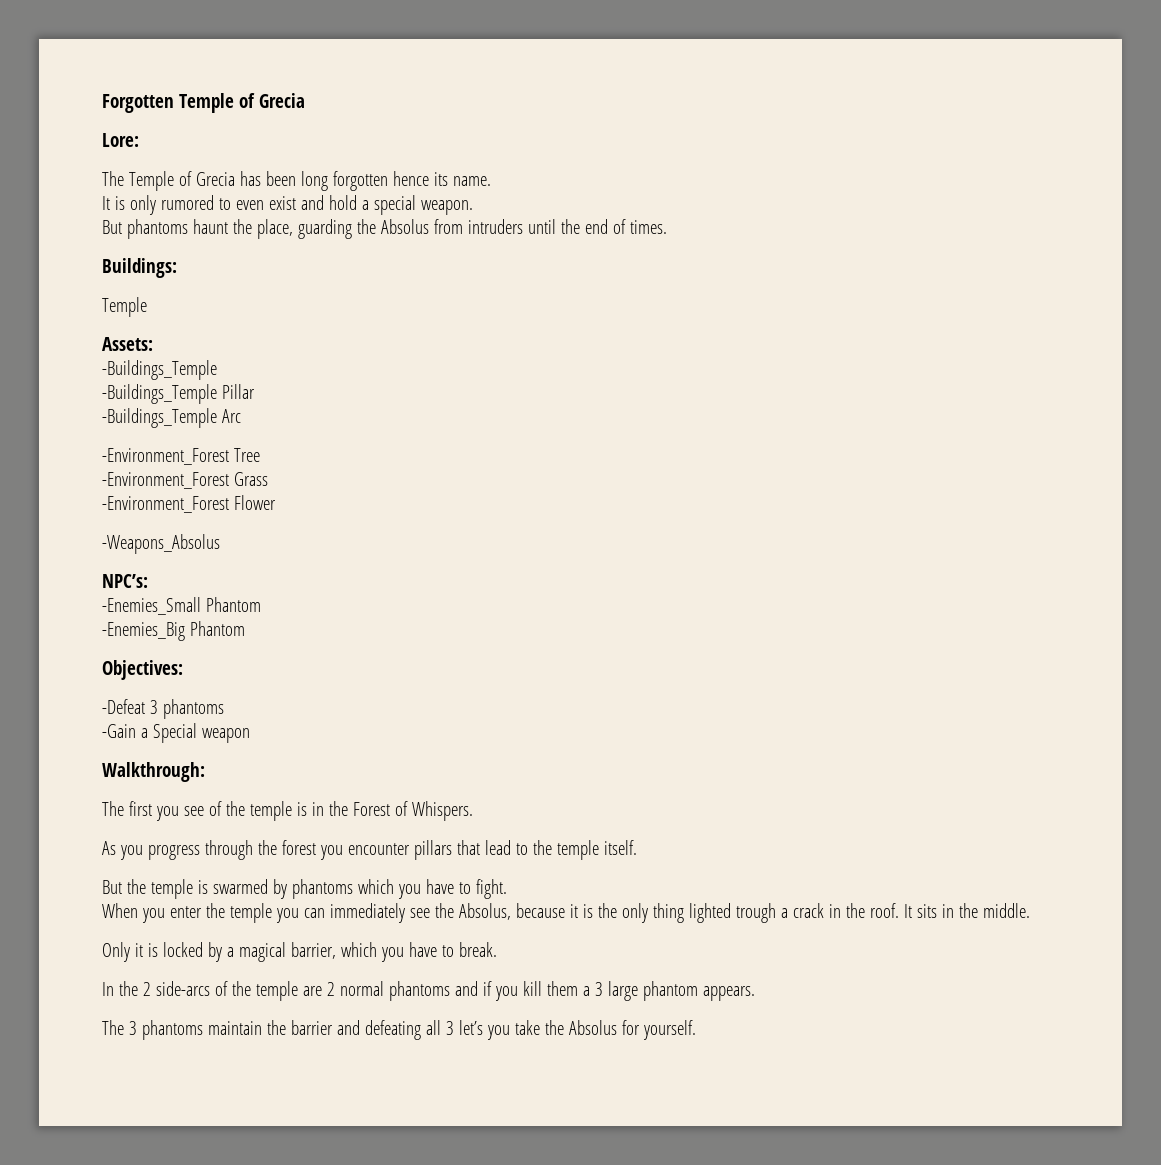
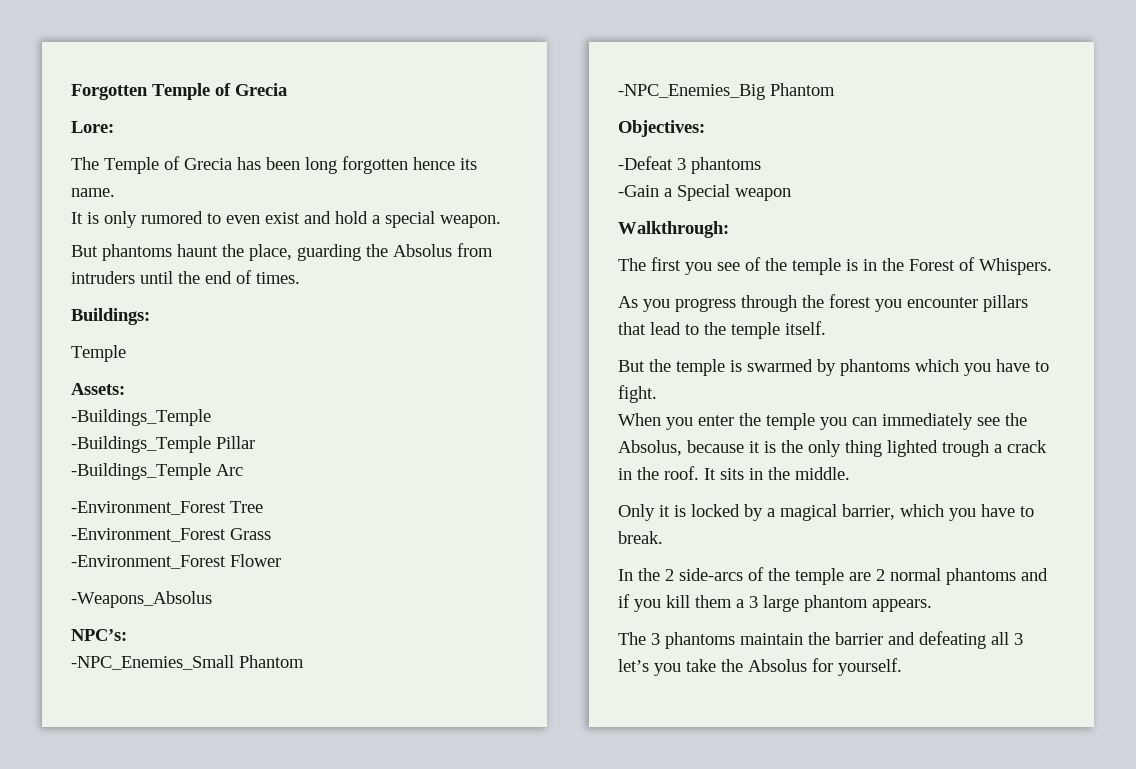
[102,597,261,615] [102,622,185,641] -Enemies_Small Phantom // -Enemies_Big -> [71,655,304,670] [618,84,765,100] -NPC_Enemies_Small Phantom // -NPC_Enemies_Big

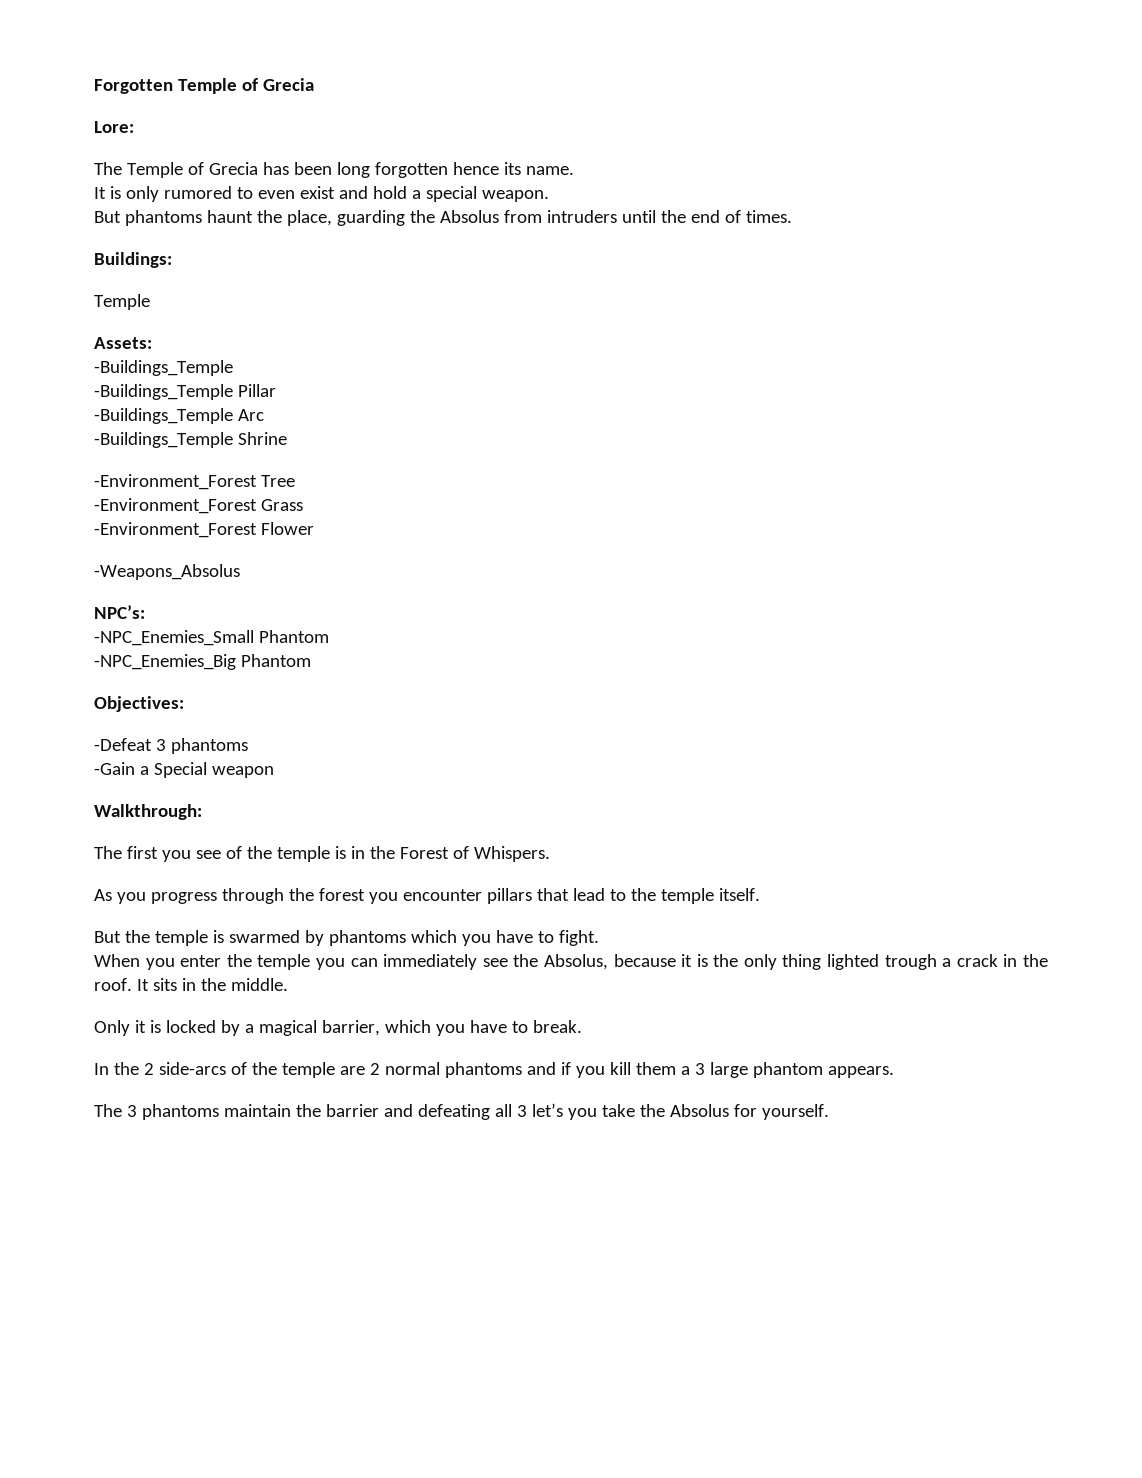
(243, 470) none -> [94,432,287,448] // -Buildings_Temple Shrine

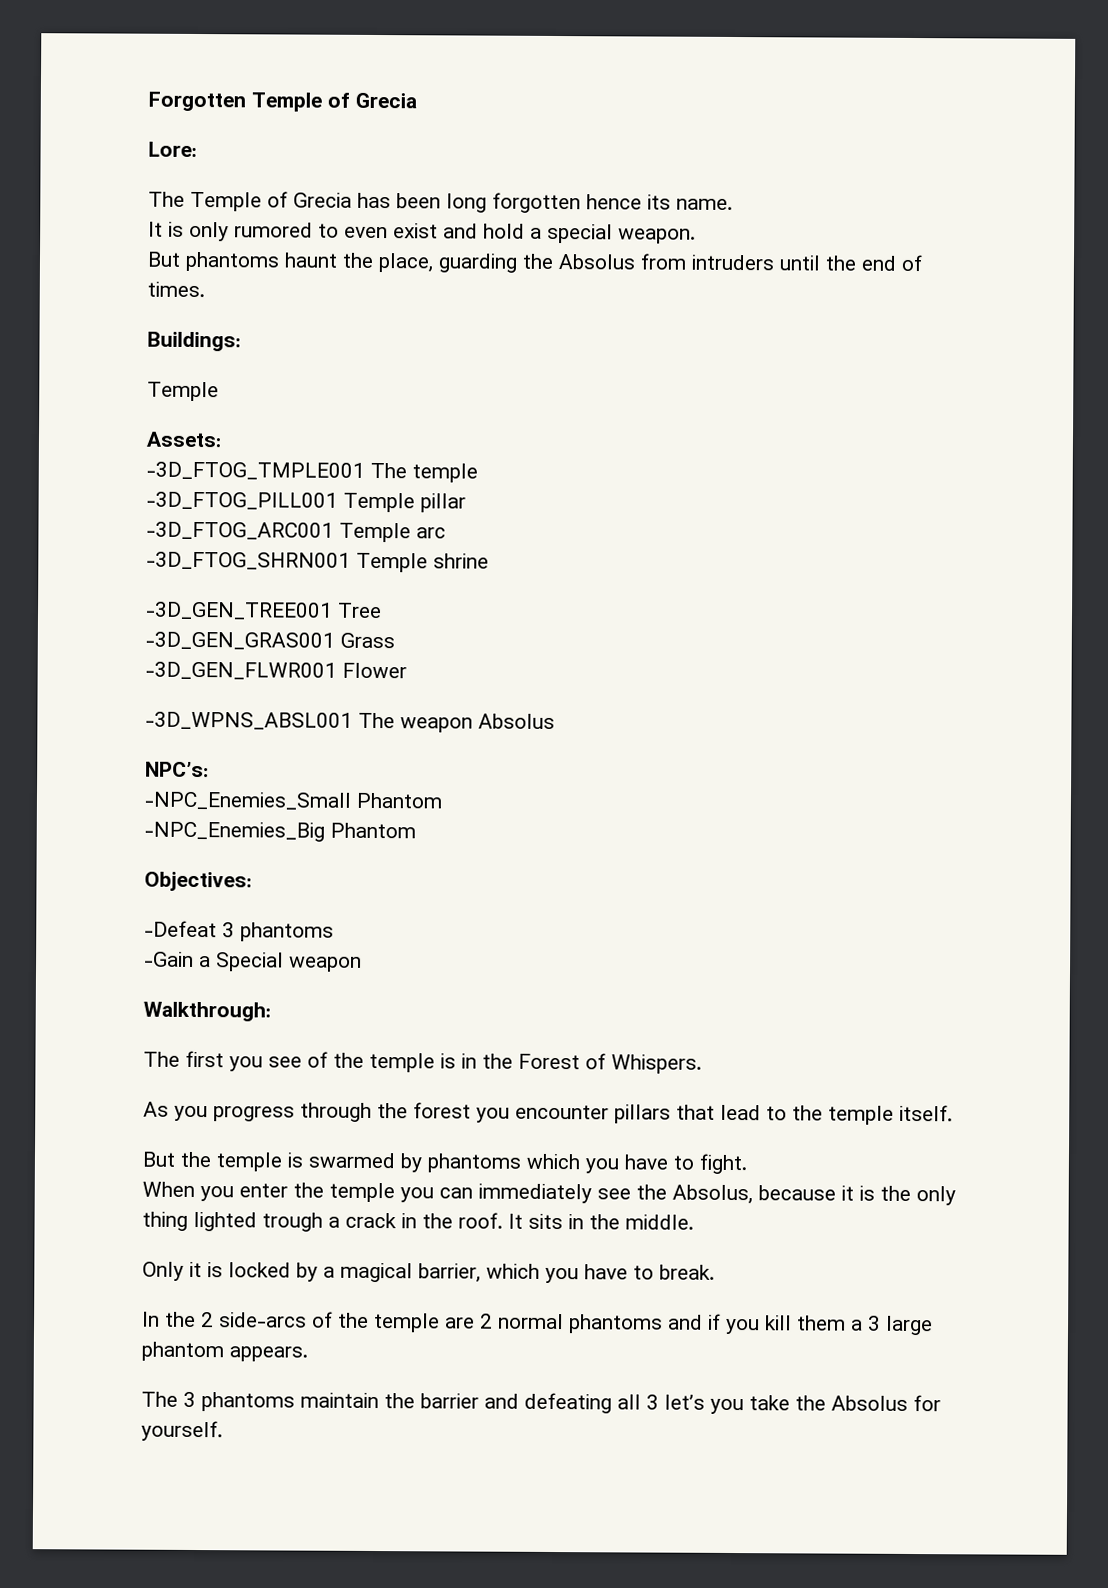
[94,360,233,376] [94,384,276,400] [94,408,264,424] [94,432,287,448] [94,474,257,490] -Buildings_Temple // -Buildings_Temple Pillar // -Buildings_Temple Arc // -Buildings_Temple Shrine // -Environment_Forest -> [146,461,478,483] [146,491,466,513] [146,521,446,543] [146,551,489,573] [145,601,333,620] -3D_FTOG_TMPLE001 The temple // -3D_FTOG_PILL001 Temple pillar // -3D_FTOG_ARC001 Temple arc // -3D_FTOG_SHRN001 Temple shrine // -3D_GEN_TREE001
[94,498,257,514] -Environment_Forest -> [145,631,335,650] -3D_GEN_GRAS001
[94,522,257,538] -Environment_Forest -> [145,661,337,680] -3D_GEN_FLWR001
[94,564,240,580] -Weapons_Absolus -> [145,711,555,733] -3D_WPNS_ABSL001 The weapon Absolus

